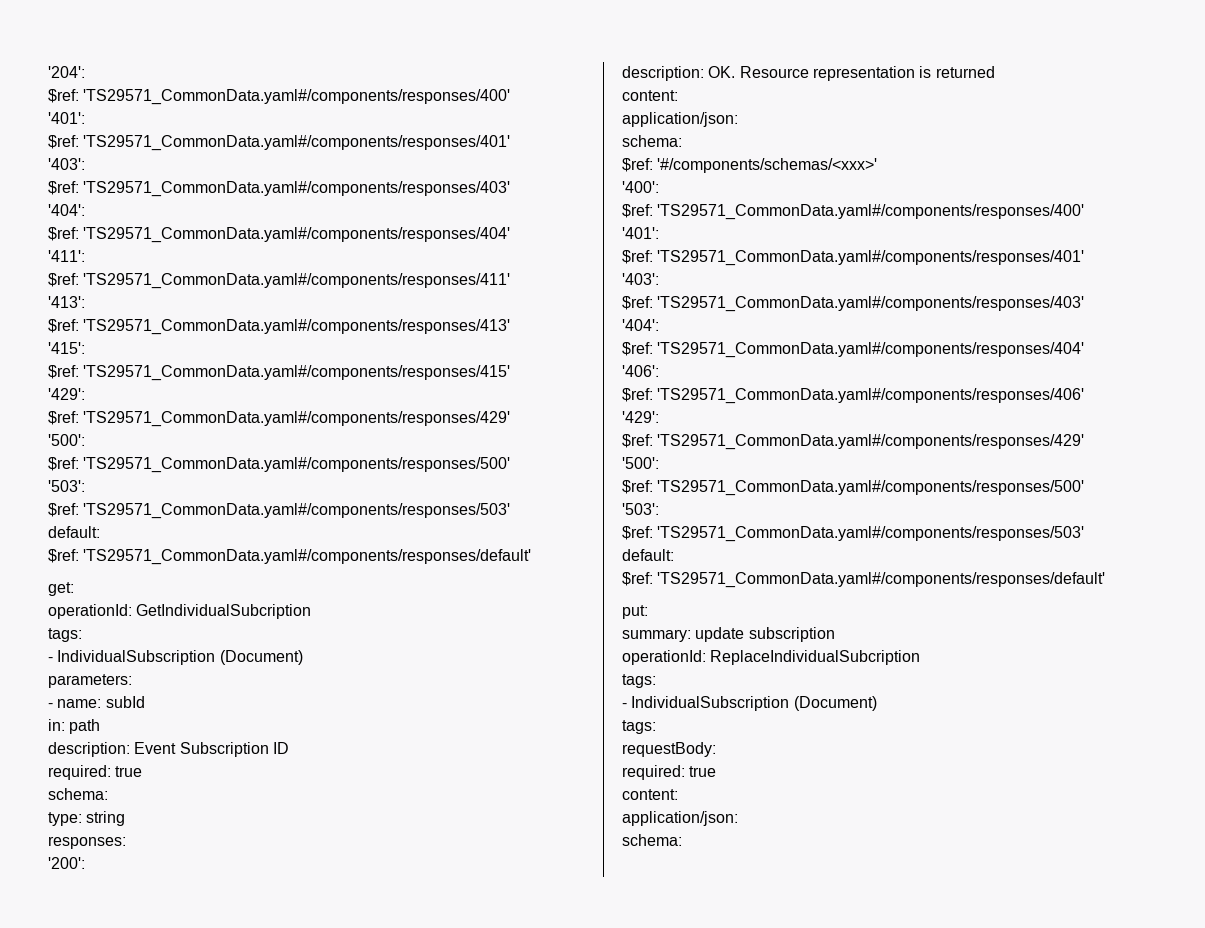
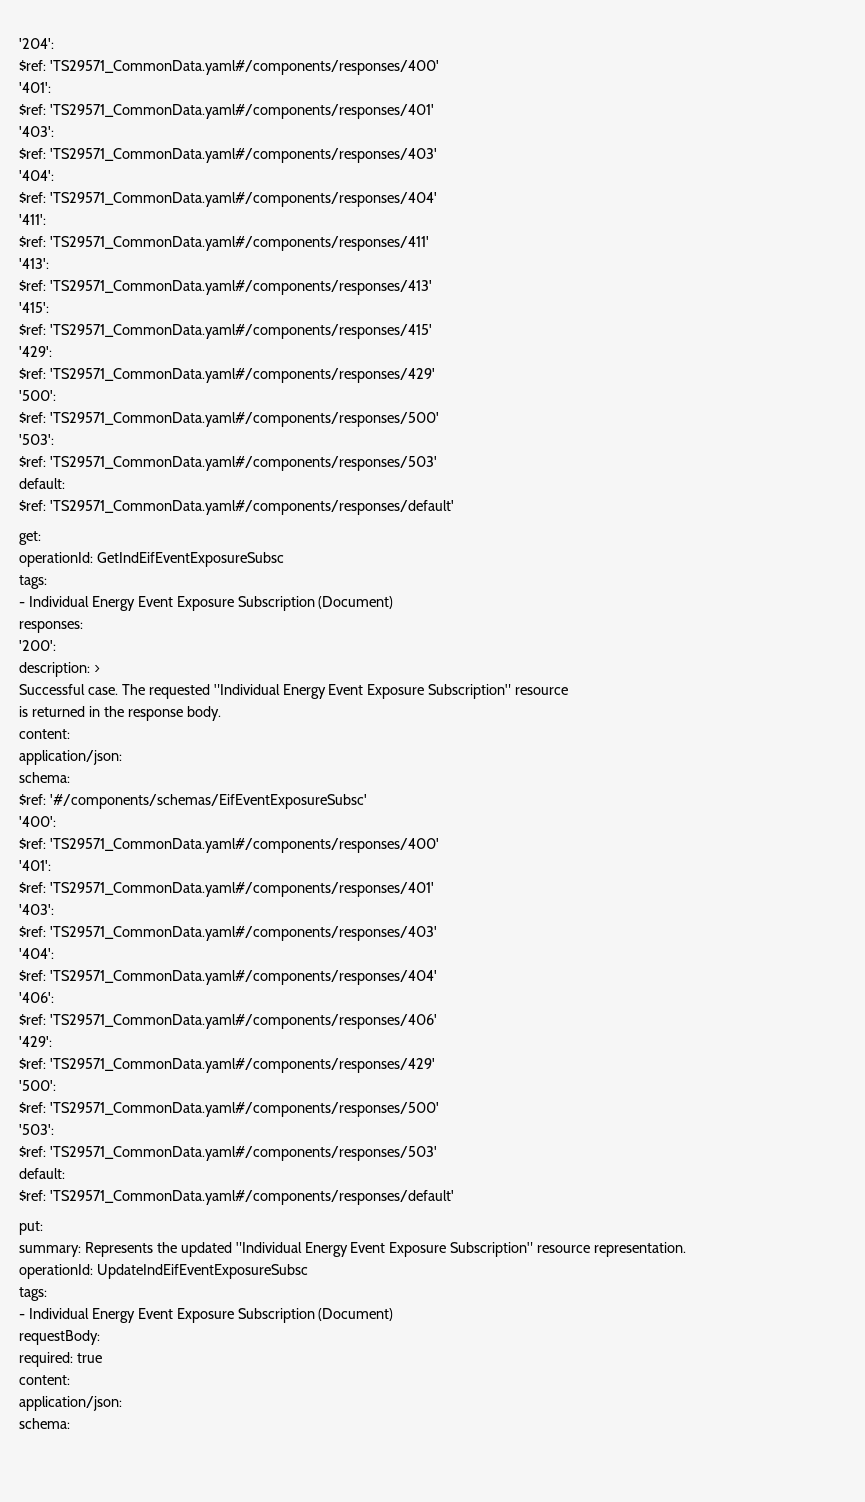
[136,604,312,619] [48,628,82,642] [48,650,303,665] [48,674,132,688] [48,696,145,708] [48,719,101,734] [48,742,289,757] [48,765,143,780] [48,788,108,800] [48,811,126,826] [48,836,126,849] [48,857,85,869] [622,66,995,81] GetIndividualSubcription // tags: // - IndividualSubscription (Document) // parameters: // - name: subId // in: path // description: Event Subscription ID // required: true // schema: // type: string // responses: // '200': // description: OK. Resource representation is returned -> [96,552,284,567] [19,575,47,589] [19,596,394,611] [19,621,83,633] [19,640,56,651] [19,662,100,677] [19,684,569,699] [19,706,221,721] GetIndEifEventExposureSubsc // tags: // - Individual Energy Event Exposure Subscription (Document) // responses: // '200': // description: > // Successful case. The requested "Individual Energy Event Exposure Subscription" resource // is returned in the response body.
[657,158,878,173] '#/components/schemas/<xxx>' -> [49,794,367,809] '#/components/schemas/EifEventExposureSubsc'
[695,627,835,642] [622,650,921,665] [622,674,656,688] [622,696,877,711] [622,720,656,734] update subscription // operationId: ReplaceIndividualSubcription // tags: // - IndividualSubscription (Document) // tags: -> [84,1242,687,1257] [19,1264,308,1279] [19,1287,47,1301] [19,1308,394,1323] Represents the updated "Individual Energy Event Exposure Subscription" resource representation. // operationId: UpdateIndEifEventExposureSubsc // tags: // - Individual Energy Event Exposure Subscription (Document)

